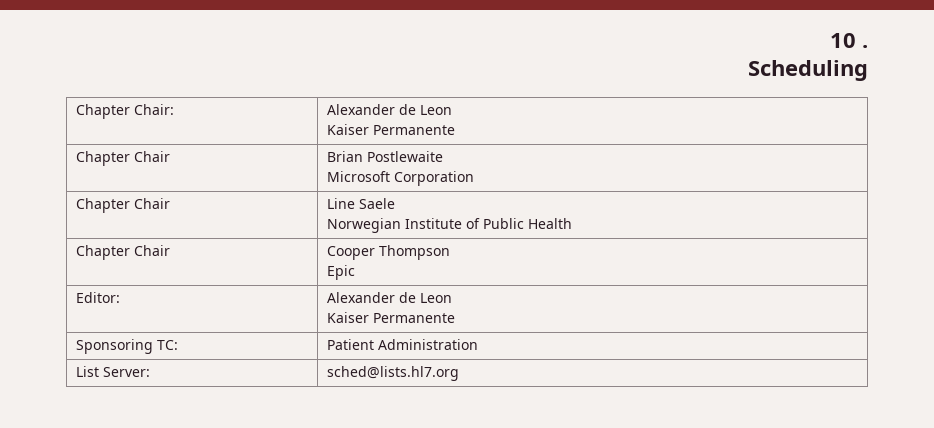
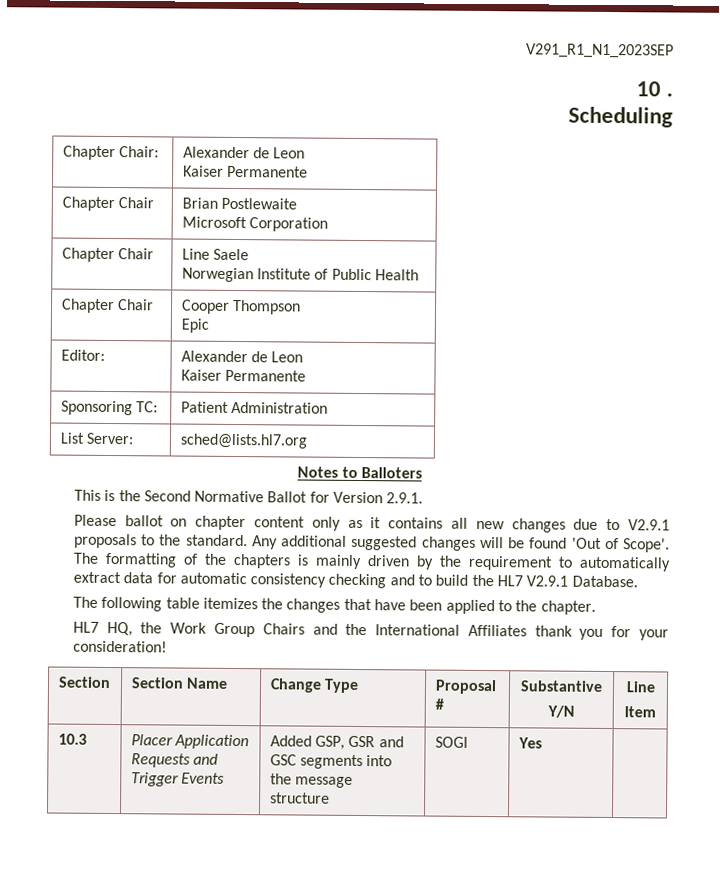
(830, 40) none -> [526,43,674,59] V291_R1_N1_2023SEP //
(459, 373) none -> [297,466,422,479] [73,489,424,504] [73,514,670,533] [73,533,671,553] [72,552,672,572] [72,571,638,589] [72,596,596,615] [72,621,669,641] [72,640,167,653] [57,676,111,689] [130,677,229,689] [269,678,360,693] [434,679,497,695] [434,698,444,710] [520,680,603,692] [546,705,575,718] [625,681,656,693] [624,706,656,718] [57,733,87,745] [130,734,250,750] [130,753,219,768] [130,772,226,787] [269,735,404,750] [269,754,393,770] [269,773,354,788] [269,792,330,804] [434,736,468,748] [517,737,542,749] // Notes to Balloters // This is the Second Normative Ballot for Version 2.9.1. // Please ballot on chapter content only as it contains all new changes due to V2.9.1 proposals to the standard. Any additional suggested changes will be found 'Out of Scope'. The formatting of the chapters is mainly driven by the requirement to automatically extract data for automatic consistency checking and to build the HL7 V2.9.1 Database. // The following table itemizes the changes that have been applied to the chapter. // HL7 HQ, the Work Group Chairs and the International Affiliates thank you for your consideration! // Section | Section Name | Change Type | Proposal # | Substantive // Y/N | Line // Item // 10.3 | Placer Application Requests and Trigger Events | Added GSP, GSR and GSC segments into the message structure | SOGI | Yes |

